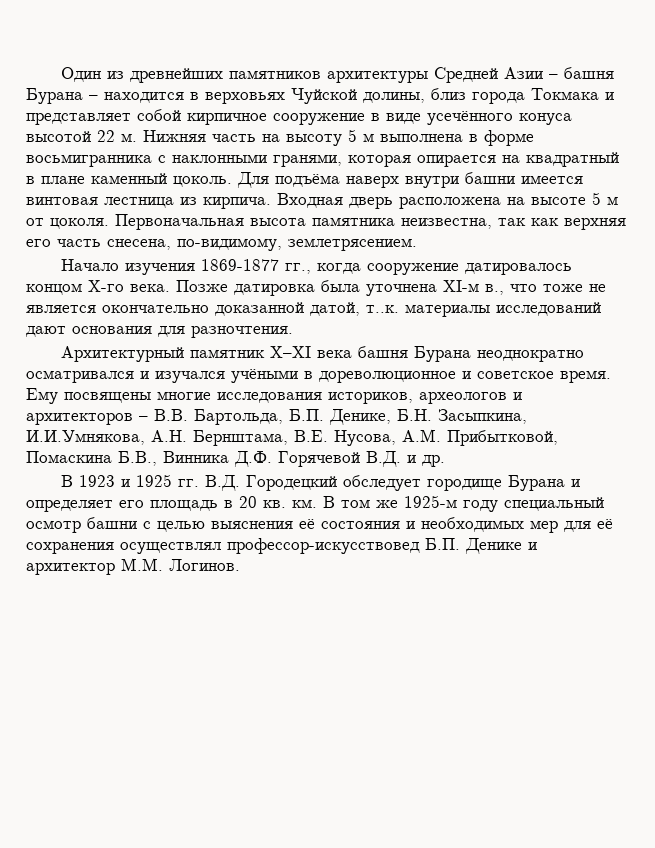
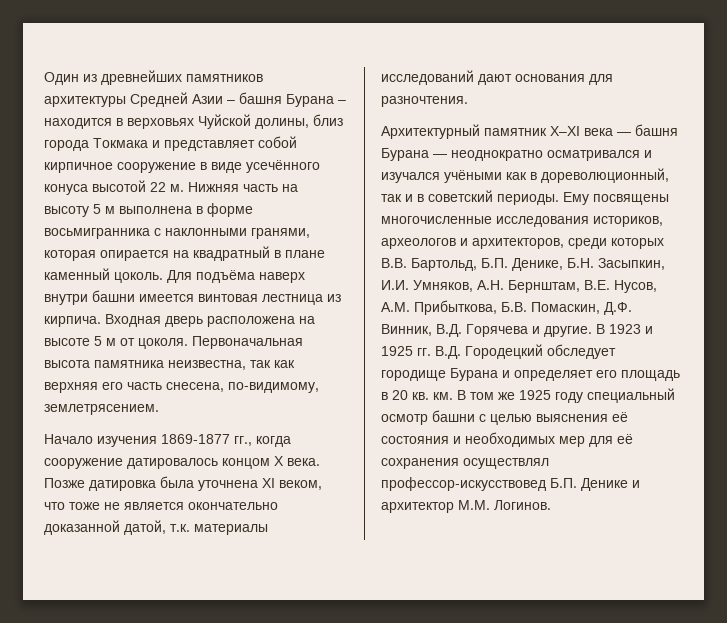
[88,280,124,292] Х-го -> [274,456,284,466] Х
[443,280,504,295] ХI-м в., -> [262,478,322,490] ХI веком,
[366,305,399,313] т..к. -> [170,524,190,532] т.к.
[357,346,471,362] башня Бурана -> [617,124,678,136] [381,148,447,161] — башня Бурана —
[304,370,611,383] в дореволюционное и советское время. -> [506,168,669,183] [381,190,559,205] как в дореволюционный, так и в советский периоды.
[157,391,211,400] многие -> [381,216,492,224] многочисленные
[26,409,527,425] [26,429,558,446] [26,451,445,467] архитекторов – В.В. Бартольда, Б.П. Денике, Б.Н. Засыпкина, И.И.Умнякова, А.Н. Бернштама, В.Е. Нусова, А.М. Прибытковой, Помаскина Б.В., Винника Д.Ф. Горячевой В.Д. и др. // -> [472,238,664,249] [381,258,665,271] [381,280,657,293] [381,300,632,315] [381,324,592,337] архитекторов, среди которых В.В. Бартольд, Б.П. Денике, Б.Н. Засыпкин, И.И. Умняков, А.Н. Бернштам, В.Е. Нусов, А.М. Прибыткова, Б.В. Помаскин, Д.Ф. Винник, В.Д. Горячева и другие.
[404,495,457,508] 1925-м -> [519,390,551,400] 1925

